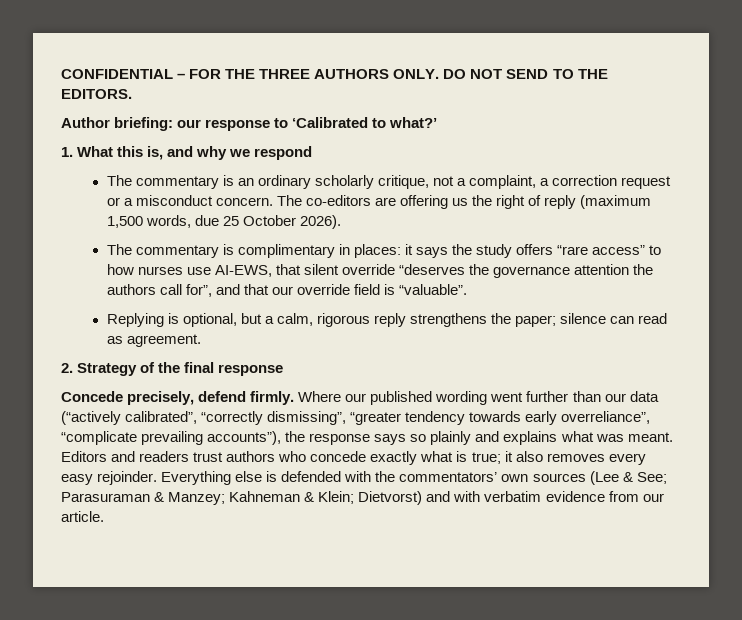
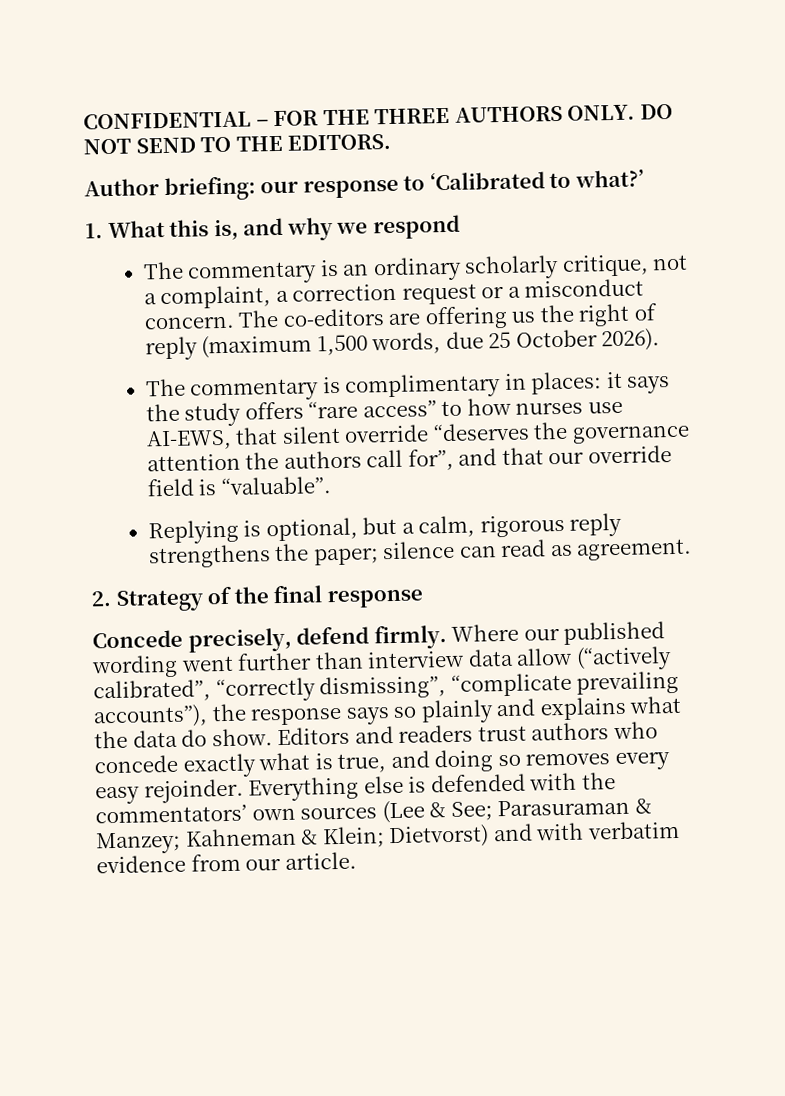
[604,391,659,402] our data -> [367,647,574,669] interview data allow
[350,411,651,425] “greater tendency towards early overreliance”, -> (447, 687) none
[595,432,673,442] was meant. -> [94,728,273,749] the data do show.
[471,451,543,464] true; it also -> [337,749,521,774] true, and doing so

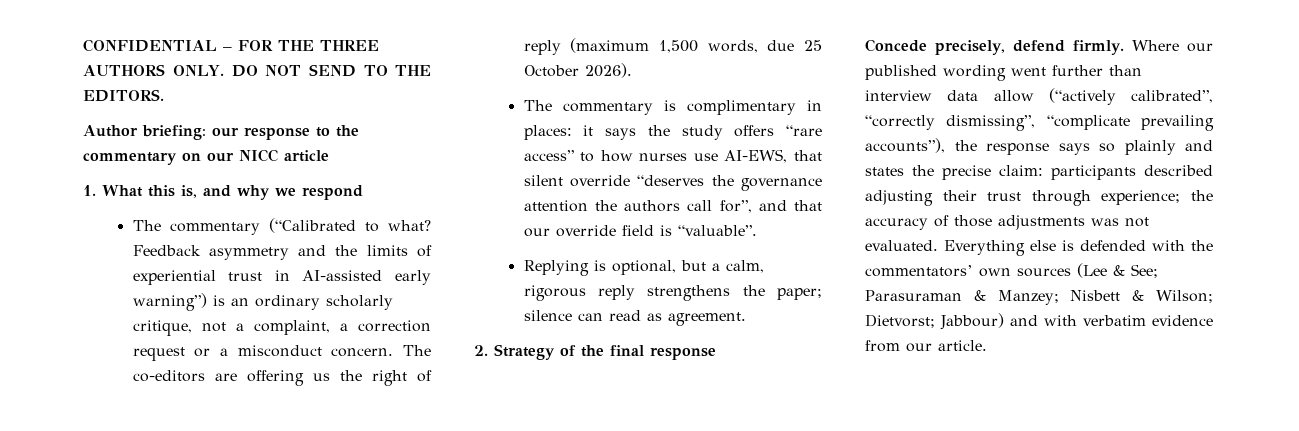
[429,169,644,191] ‘Calibrated to what?’ -> [336,125,359,137] [83,149,329,165] the commentary on our NICC article
(318, 273) none -> [268,218,431,233] [132,245,432,260] [132,270,431,285] [132,293,207,311] (“Calibrated to what? Feedback asymmetry and the limits of experiential trust in AI-assisted early warning”)
[539,695,682,721] [94,721,658,749] [94,749,670,778] [95,778,244,805] explains what the data do show. Editors and readers trust authors who concede exactly what is true, and doing so removes every easy rejoinder. -> [865,165,1213,180] [865,190,1213,206] [865,215,1149,230] [865,240,938,251] states the precise claim: participants described adjusting their trust through experience; the accuracy of those adjustments was not evaluated.
[184,824,490,849] Kahneman & Klein; Dietvorst) -> [1070,290,1213,303] [865,313,1004,330] Nisbett & Wilson; Dietvorst; Jabbour)

